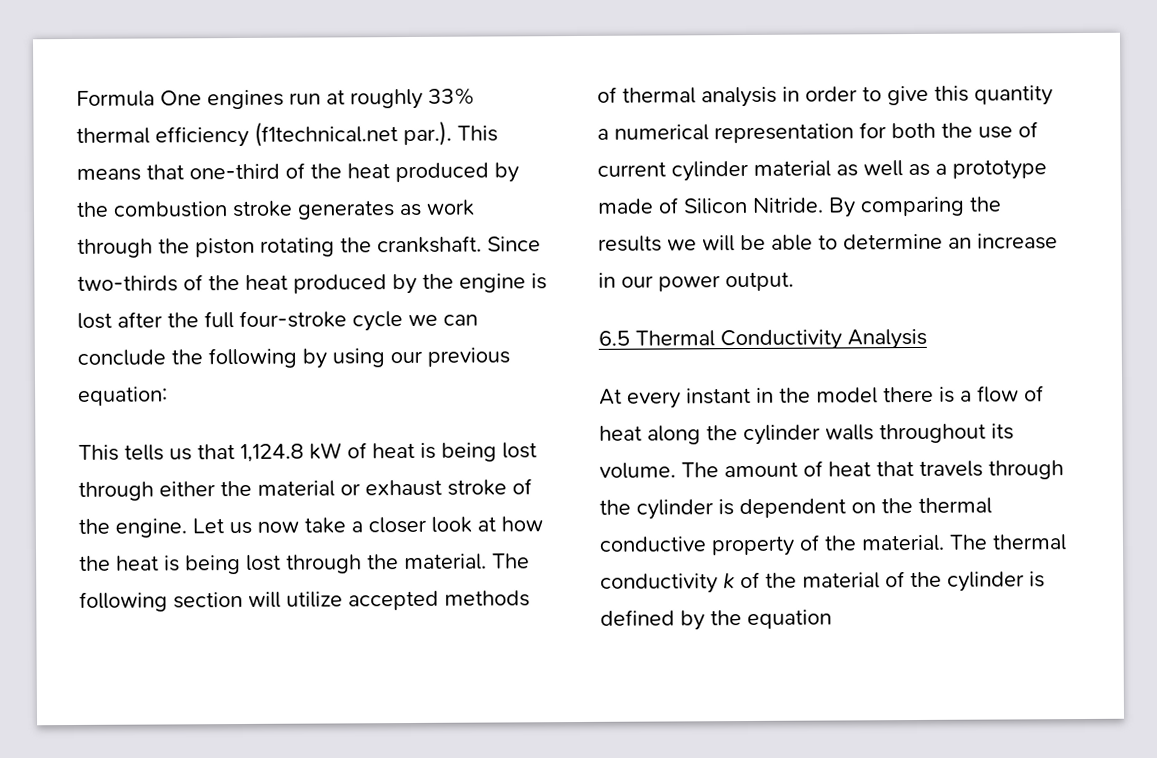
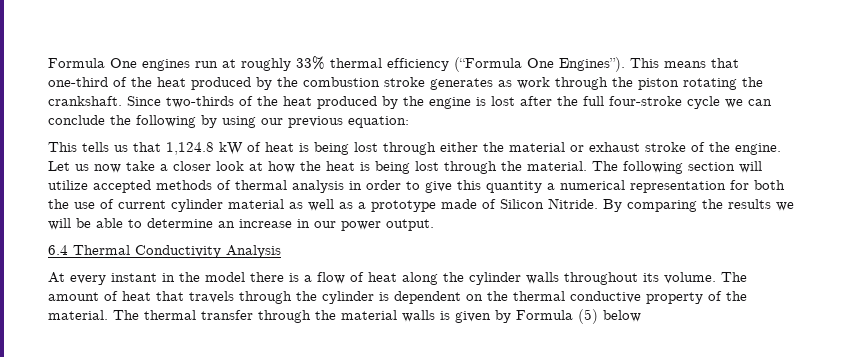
[254,120,452,147] (f1technical.net par.). -> [454,57,625,72] (“Formula One Engines”).
[598,330,630,346] 6.5 -> [48,245,68,255] 6.4
[600,571,1045,594] [600,609,832,631] conductivity k of the material of the cylinder is defined by the equation -> [201,309,641,324] transfer through the material walls is given by Formula (5) below

